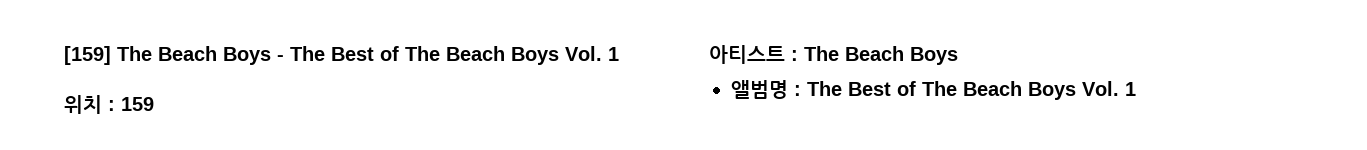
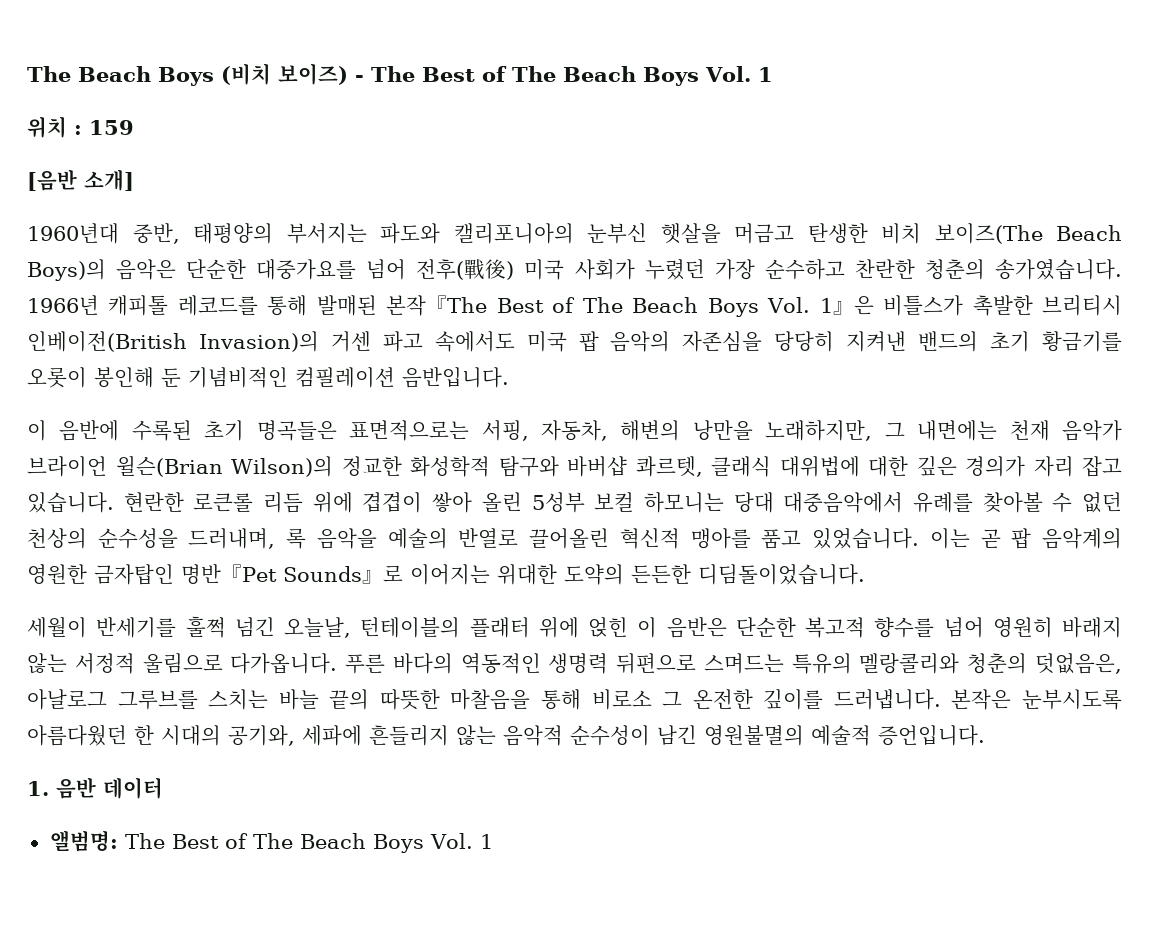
[64,46,271,65] [159] The Beach Boys -> [27,63,348,86] The Beach Boys (비치 보이즈)
[709,45,958,65] [731,80,1136,100] 아티스트 : The Beach Boys // 앨범명 : The Best of The Beach Boys Vol. 1 -> [27,169,134,191] [27,223,1122,244] [27,259,1123,281] [27,295,1122,317] [27,331,1122,352] [27,367,509,388] [27,420,1122,441] [27,455,1122,477] [27,492,1122,513] [27,528,1123,549] [27,564,865,585] [27,616,1122,638] [27,653,1122,674] [27,689,1122,710] [27,724,985,746] [27,777,163,799] [49,830,493,853] [음반 소개] // 1960년대 중반, 태평양의 부서지는 파도와 캘리포니아의 눈부신 햇살을 머금고 탄생한 비치 보이즈(The Beach Boys)의 음악은 단순한 대중가요를 넘어 전후(戰後) 미국 사회가 누렸던 가장 순수하고 찬란한 청춘의 송가였습니다. 1966년 캐피톨 레코드를 통해 발매된 본작『The Best of The Beach Boys Vol. 1』은 비틀스가 촉발한 브리티시 인베이전(British Invasion)의 거센 파고 속에서도 미국 팝 음악의 자존심을 당당히 지켜낸 밴드의 초기 황금기를 오롯이 봉인해 둔 기념비적인 컴필레이션 음반입니다. // 이 음반에 수록된 초기 명곡들은 표면적으로는 서핑, 자동차, 해변의 낭만을 노래하지만, 그 내면에는 천재 음악가 브라이언 윌슨(Brian Wilson)의 정교한 화성학적 탐구와 바버샵 콰르텟, 클래식 대위법에 대한 깊은 경의가 자리 잡고 있습니다. 현란한 로큰롤 리듬 위에 겹겹이 쌓아 올린 5성부 보컬 하모니는 당대 대중음악에서 유례를 찾아볼 수 없던 천상의 순수성을 드러내며, 록 음악을 예술의 반열로 끌어올린 혁신적 맹아를 품고 있었습니다. 이는 곧 팝 음악계의 영원한 금자탑인 명반『Pet Sounds』로 이어지는 위대한 도약의 든든한 디딤돌이었습니다. // 세월이 반세기를 훌쩍 넘긴 오늘날, 턴테이블의 플래터 위에 얹힌 이 음반은 단순한 복고적 향수를 넘어 영원히 바래지 않는 서정적 울림으로 다가옵니다. 푸른 바다의 역동적인 생명력 뒤편으로 스며드는 특유의 멜랑콜리와 청춘의 덧없음은, 아날로그 그루브를 스치는 바늘 끝의 따뜻한 마찰음을 통해 비로소 그 온전한 깊이를 드러냅니다. 본작은 눈부시도록 아름다웠던 한 시대의 공기와, 세파에 흔들리지 않는 음악적 순수성이 남긴 영원불멸의 예술적 증언입니다. // 1. 음반 데이터 // 앨범명: The Best of The Beach Boys Vol. 1

